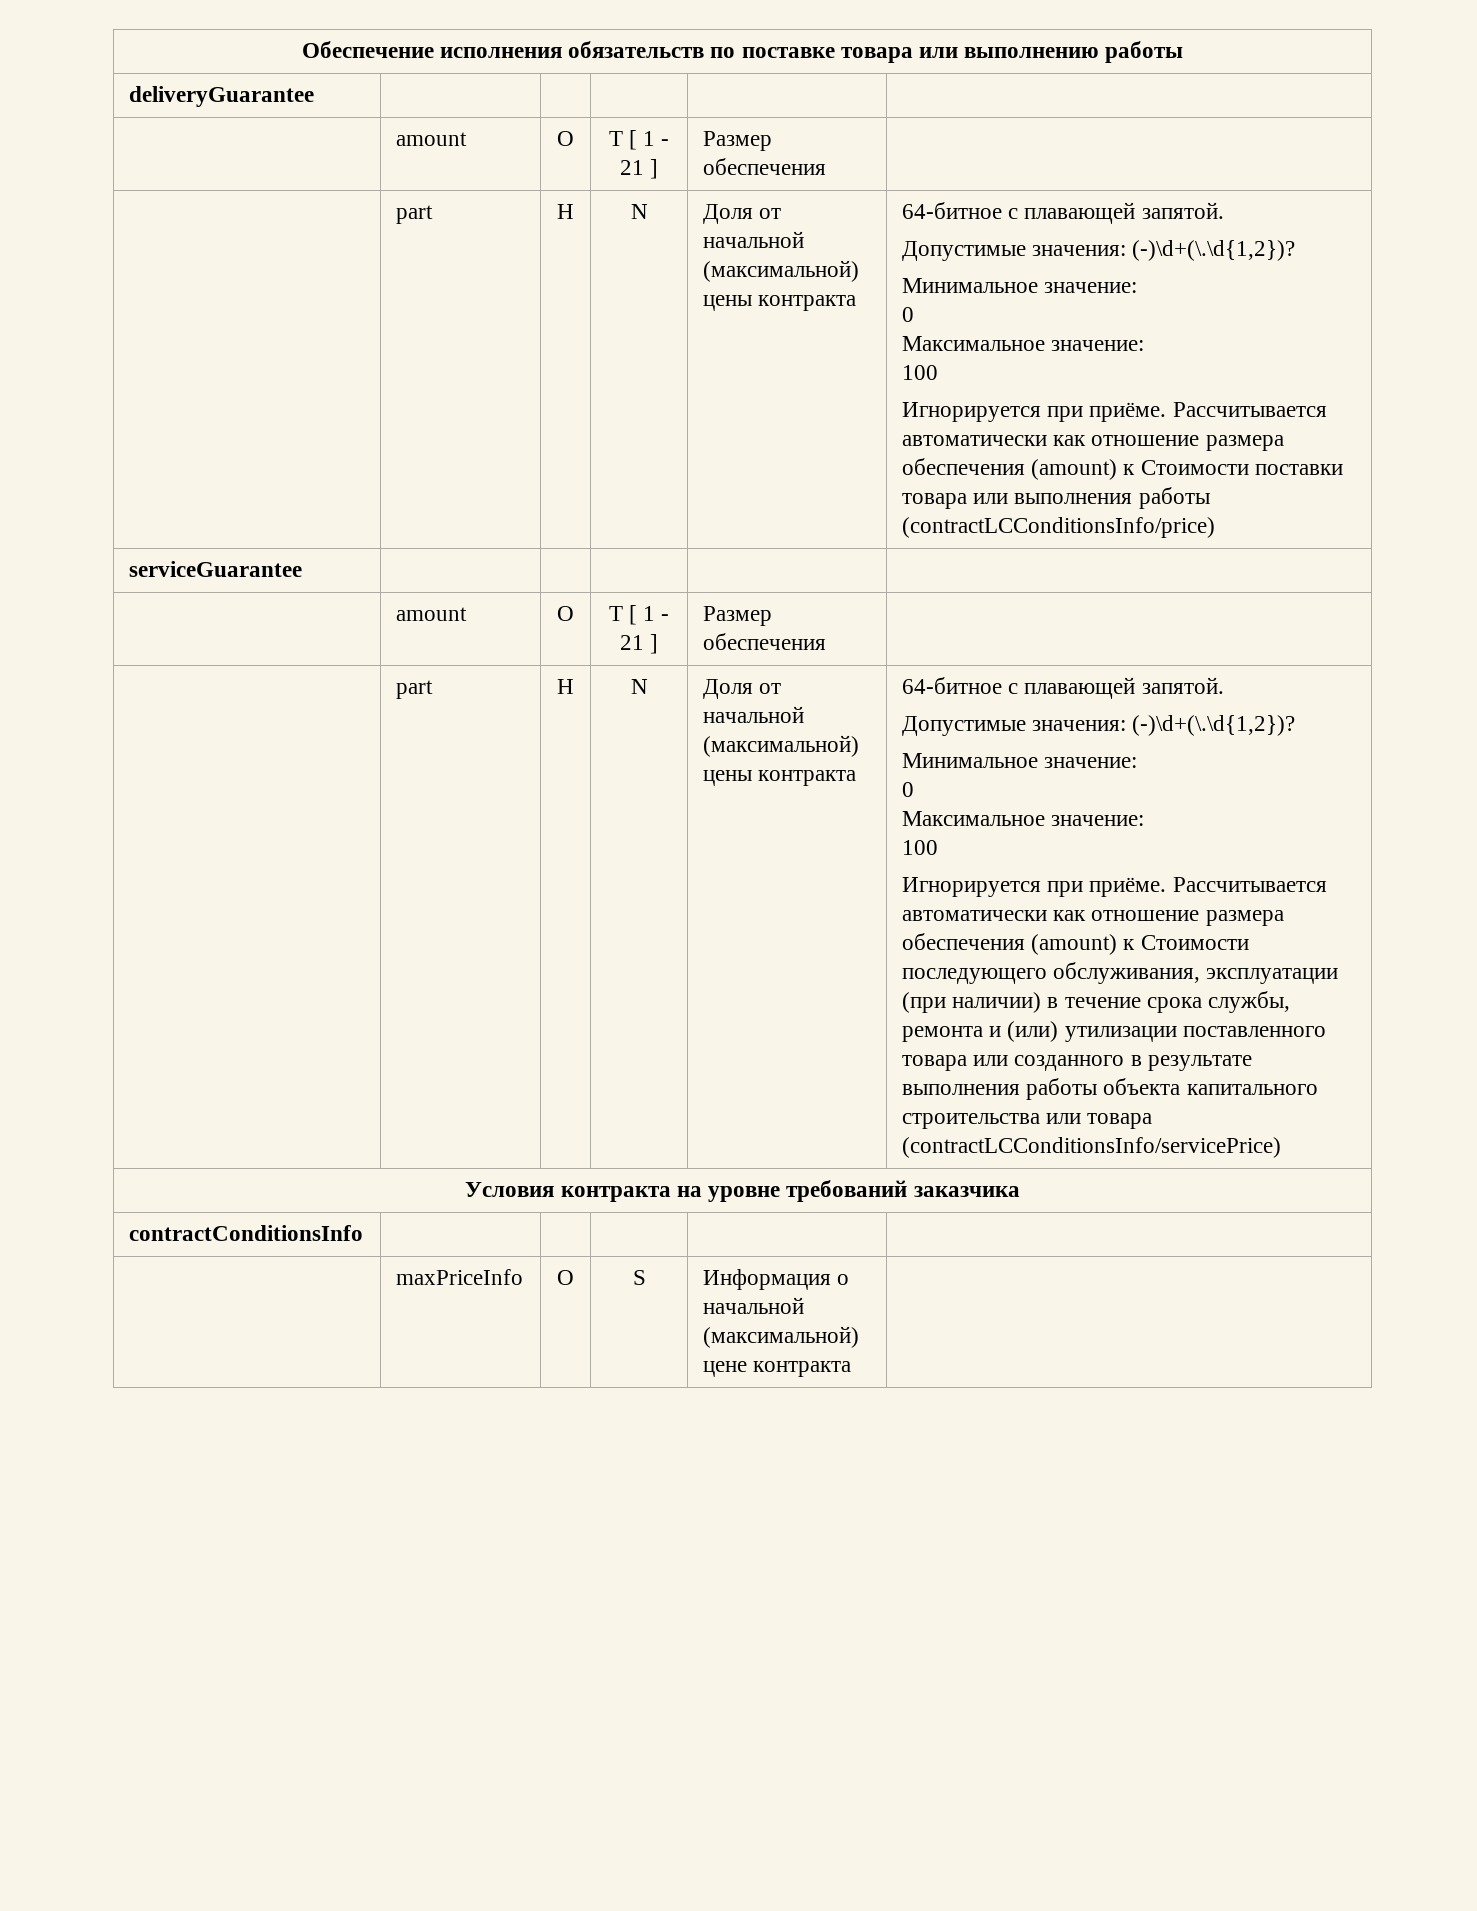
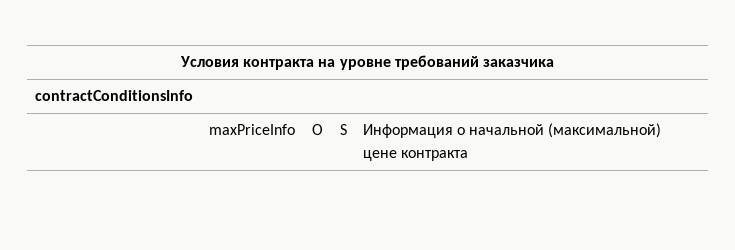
[301,41,1184,63] [129,86,315,107] [396,132,468,146] [557,131,574,146] [608,130,670,150] [619,159,659,179] [703,131,773,151] [703,158,827,175] [396,205,434,224] [557,204,574,219] [630,204,648,219] [703,204,782,224] [703,231,805,248] [703,260,860,282] [703,295,857,311] [902,202,1224,224] [902,240,1296,261] [902,278,1138,293] [902,307,915,322] [902,336,1145,351] [902,365,939,380] [902,402,1327,422] [902,435,1284,451] [902,458,1343,480] [902,487,1210,509] [902,517,1216,538] [129,561,303,577] [396,607,468,621] [557,606,574,621] [608,605,670,625] [619,634,659,654] [703,606,773,626] [703,633,827,650] [396,680,434,699] [557,679,574,694] [630,679,648,694] [703,679,782,699] [703,706,805,723] [703,735,860,757] [703,770,857,786] [902,677,1224,699] [902,715,1296,736] [902,753,1138,768] [902,782,915,797] [902,811,1145,826] [902,840,939,855] [902,877,1327,897] [902,910,1284,926] [902,933,1249,955] [902,962,1339,984] [902,991,1291,1013] [902,1021,1326,1042] [902,1055,1252,1071] [902,1078,1318,1100] [902,1113,1153,1129] [902,1137,1282,1158] Обеспечение исполнения обязательств по поставке товара или выполнению работы // deliveryGuarantee | | | | | // | amount | O | T [ 1 - 21 ] | Размер обеспечения | // | part | Н | N | Доля от начальной (максимальной) цены контракта | 64-битное с плавающей запятой. // Допустимые значения: (-)\d+(\.\d{1,2})? // Минимальное значение: // 0 // Максимальное значение: // 100 // Игнорируется при приёме. Рассчитывается автоматически как отношение размера обеспечения (amount) к Стоимости поставки товара или выполнения работы (contractLCConditionsInfo/price) // serviceGuarantee | | | | | // | amount | O | T [ 1 - 21 ] | Размер обеспечения | // | part | Н | N | Доля от начальной (максимальной) цены контракта | 64-битное с плавающей запятой. // Допустимые значения: (-)\d+(\.\d{1,2})? // Минимальное значение: // 0 // Максимальное значение: // 100 // Игнорируется при приёме. Рассчитывается автоматически как отношение размера обеспечения (amount) к Стоимости последующего обслуживания, эксплуатации (при наличии) в течение срока службы, ремонта и (или) утилизации поставленного товара или созданного в результате выполнения работы объекта капитального строительства или товара (contractLCConditionsInfo/servicePrice) // -> (180, 61) none

